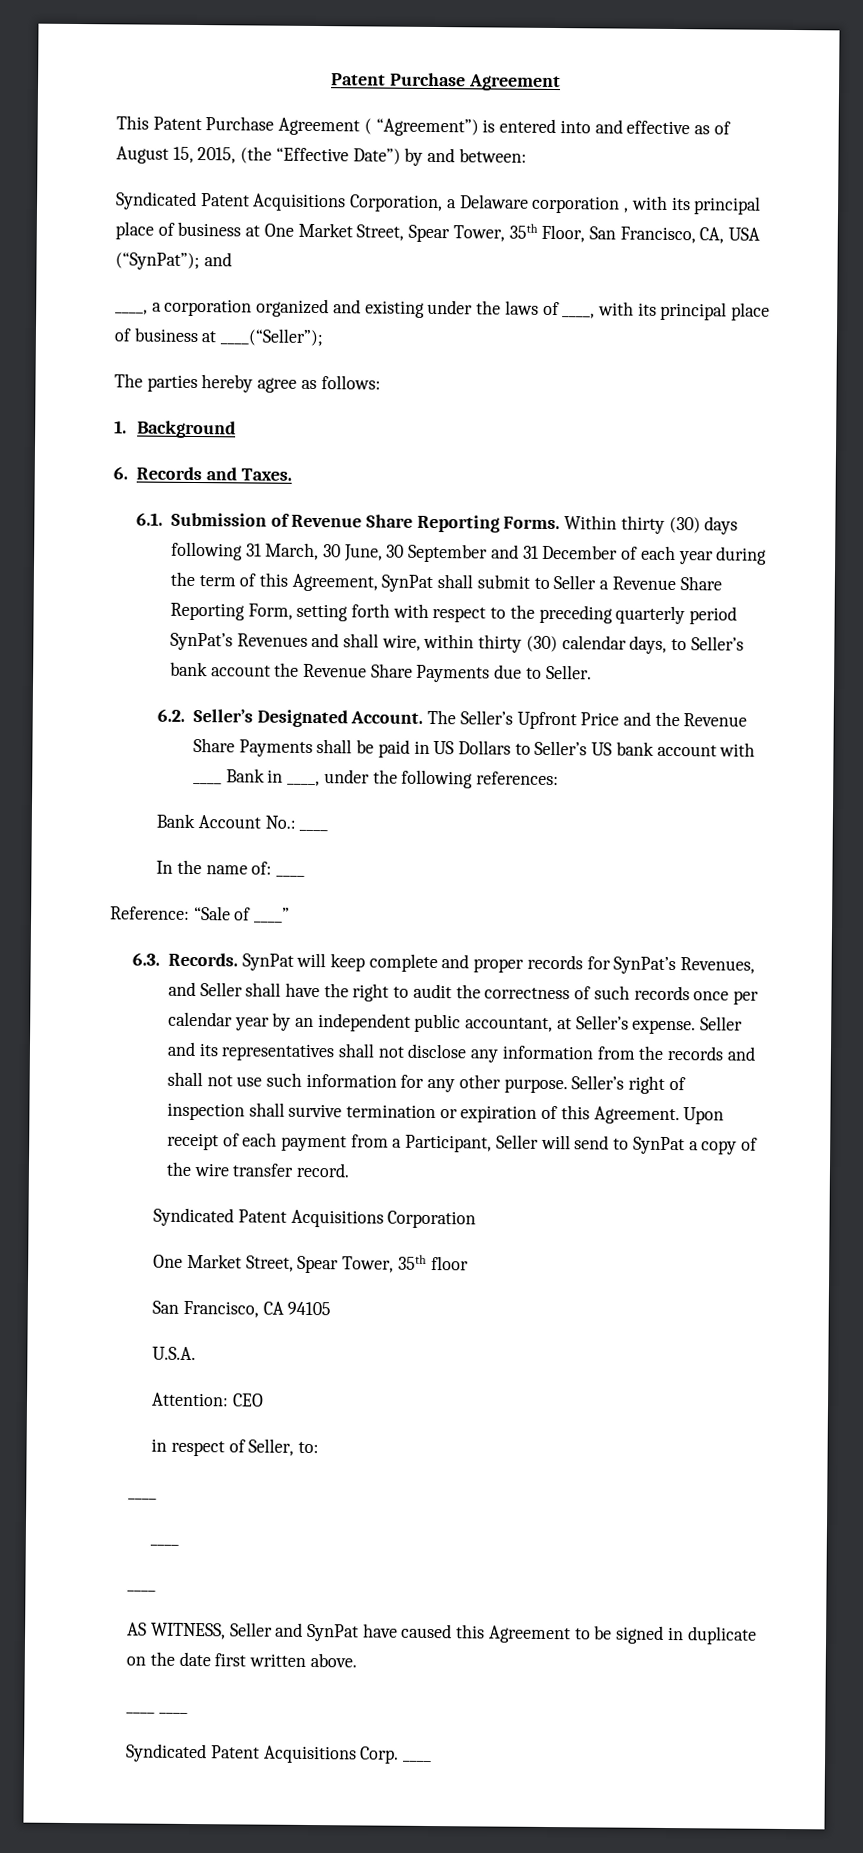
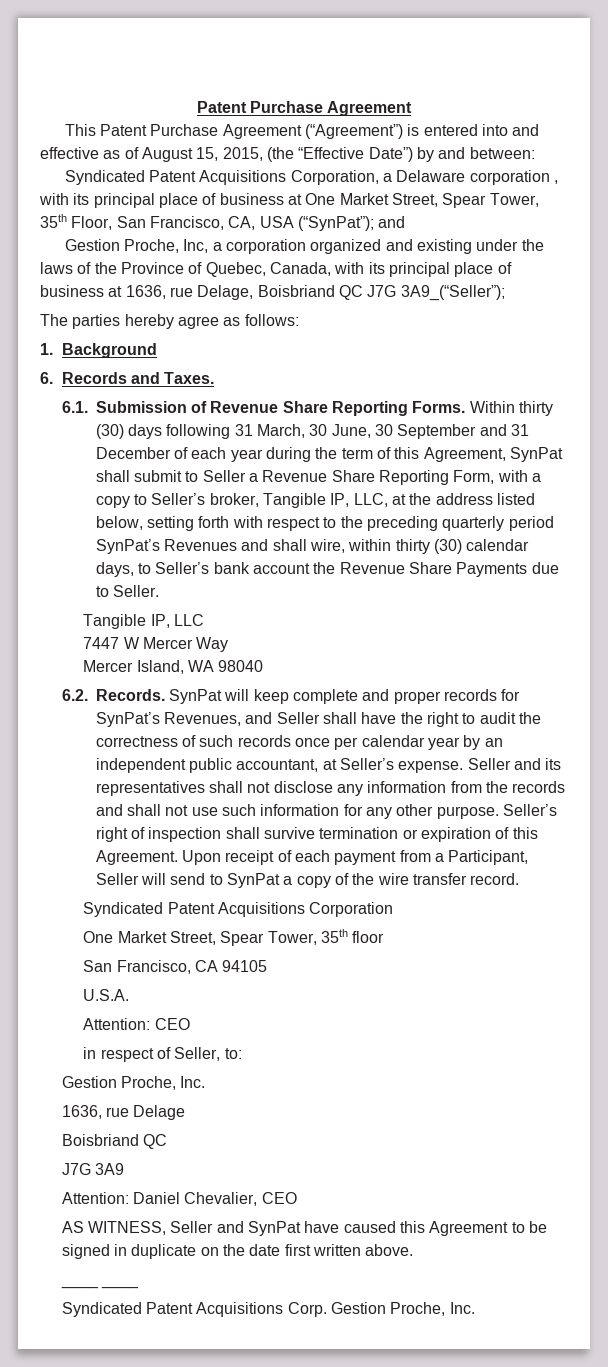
[363,118,479,137] ( “Agreement”) -> [305,124,404,139] (“Agreement”)
[115,309,148,315] ____, -> [64,239,209,253] Gestion Proche, Inc,
[562,301,771,321] [114,327,325,347] ____, with its principal place of business at ____(“Seller”); -> [94,262,512,277] [40,285,505,301] the Province of Quebec, Canada, with its principal place of business at 1636, rue Delage, Boisbriand QC J7G 3A9_(“Seller”);
(293, 611) none -> [497,470,541,482] [95,493,535,508] [95,516,143,530] with a copy to Seller’s broker, Tangible IP, LLC, at the address listed below,
[157,708,748,730] [192,737,756,758] [192,768,560,789] [156,813,329,832] [156,859,306,877] [110,906,291,923] [132,952,161,966] 6.2. Seller’s Designated Account. The Seller’s Upfront Price and the Revenue Share Payments shall be paid in US Dollars to Seller’s US bank account with ____ Bank in ____, under the following references: // Bank Account No.: ____ // In the name of: ____ // Reference: “Sale of ____” // 6.3. -> [83,614,205,629] [83,637,229,652] [83,660,264,674] [61,689,88,701] Tangible IP, LLC // 7447 W Mercer Way // Mercer Island, WA 98040 // 6.2.
[128,1497,158,1500] [150,1543,180,1546] [127,1589,157,1592] ____ // ____ // ____ -> [61,1076,206,1090] [61,1105,186,1120] [61,1134,168,1149] [61,1163,125,1175] [61,1192,297,1206] Gestion Proche, Inc. // 1636, rue Delage // Boisbriand QC // J7G 3A9 // Attention: Daniel Chevalier, CEO
[402,1759,432,1763] ____ -> [330,1302,475,1316] Gestion Proche, Inc.

